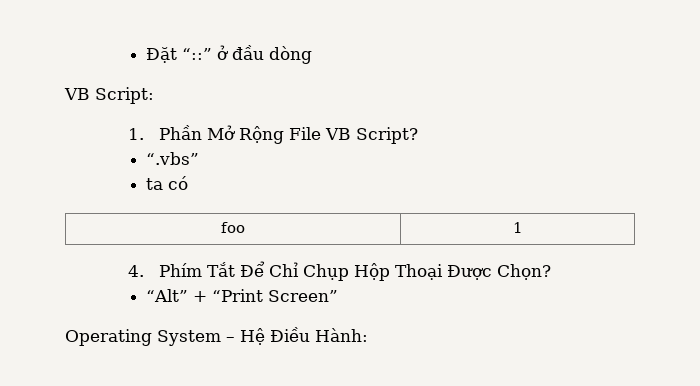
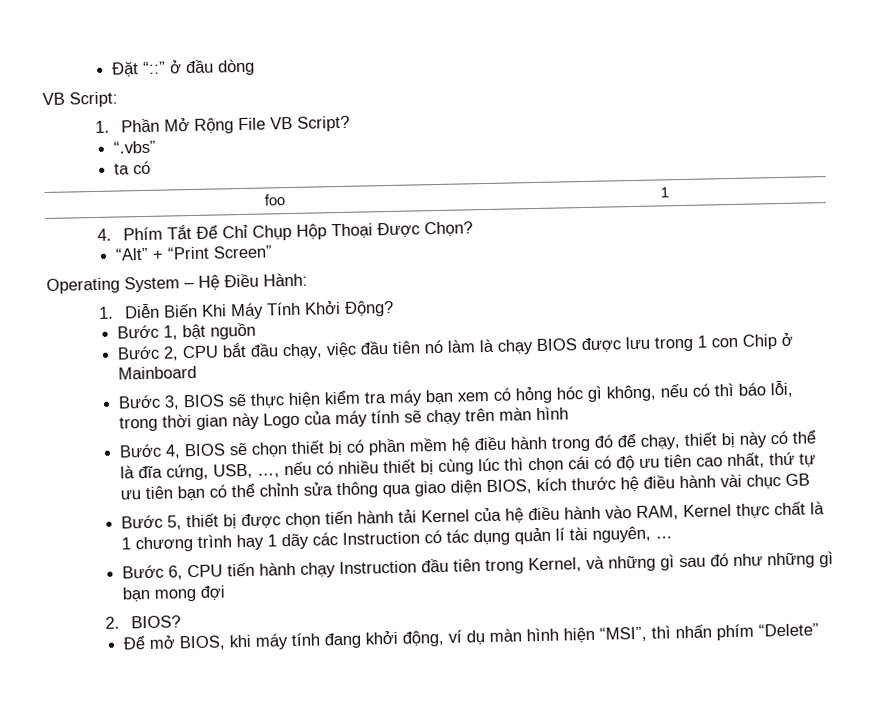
(368, 335) none -> [97,299,394,320] [116,322,256,341] [116,332,793,361] [117,365,197,380] [117,380,793,410] [118,406,569,432] [118,430,816,459] [119,451,816,481] [119,473,810,502] [120,501,825,530] [120,525,673,553] [121,550,834,580] [121,585,226,603] [104,615,181,629] [122,623,819,651] // 1. Diễn Biến Khi Máy Tính Khởi Động? // Bước 1, bật nguồn // Bước 2, CPU bắt đầu chạy, việc đầu tiên nó làm là chạy BIOS được lưu trong 1 con Chip ở Mainboard // Bước 3, BIOS sẽ thực hiện kiểm tra máy bạn xem có hỏng hóc gì không, nếu có thì báo lỗi, trong thời gian này Logo của máy tính sẽ chạy trên màn hình // Bước 4, BIOS sẽ chọn thiết bị có phần mềm hệ điều hành trong đó để chạy, thiết bị này có thể là đĩa cứng, USB, …, nếu có nhiều thiết bị cùng lúc thì chọn cái có độ ưu tiên cao nhất, thứ tự ưu tiên bạn có thể chỉnh sửa thông qua giao diện BIOS, kích thước hệ điều hành vài chục GB // Bước 5, thiết bị được chọn tiến hành tải Kernel của hệ điều hành vào RAM, Kernel thực chất là 1 chương trình hay 1 dãy các Instruction có tác dụng quản lí tài nguyên, … // Bước 6, CPU tiến hành chạy Instruction đầu tiên trong Kernel, và những gì sau đó như những gì bạn mong đợi // 2. BIOS? // Để mở BIOS, khi máy tính đang khởi động, ví dụ màn hình hiện “MSI”, thì nhấn phím “Delete”

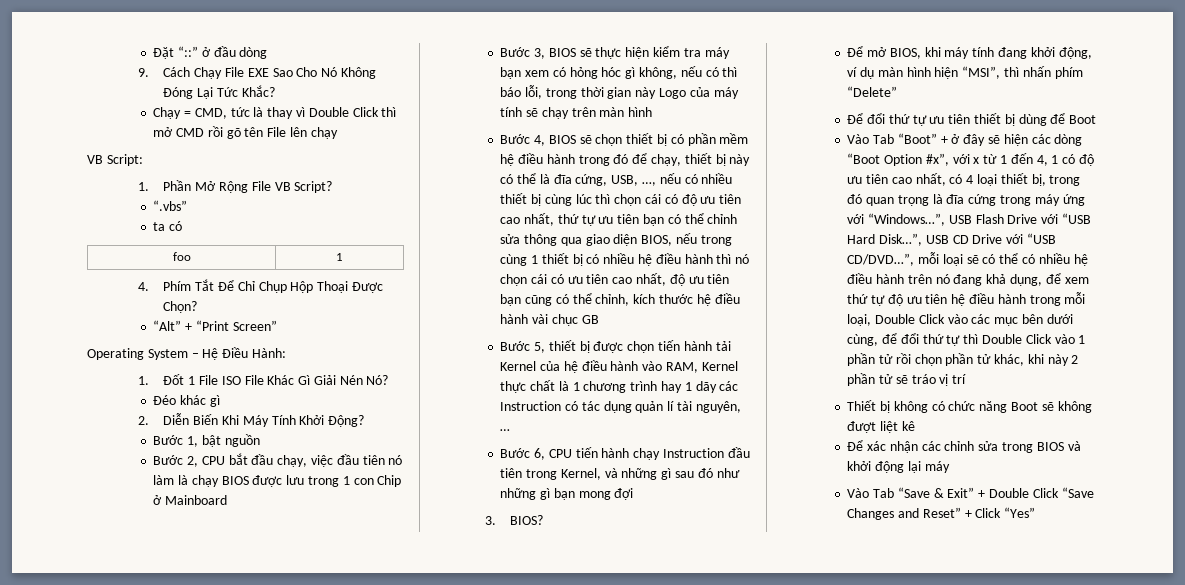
(255, 67) none -> [137,67,376,79] [163,85,275,99] [153,107,397,119] [153,126,338,139] // 9. Cách Chạy File EXE Sao Cho Nó Không Đóng Lại Tức Khắc? // Chạy = CMD, tức là thay vì Double Click thì mở CMD rồi gõ tên File lên chạy
(114, 312) none -> [163,374,389,385] [153,395,220,407] [137,416,149,425] Đốt 1 File ISO File Khác Gì Giải Nén Nó? // Đéo khác gì // 2.
(532, 487) none -> [676,233,732,246] [500,253,750,266] [500,273,730,286] [500,293,630,306] nếu trong cùng 1 thiết bị có nhiều hệ điều hành thì nó chọn cái có ưu tiên cao nhất, độ ưu tiên bạn cũng có thể chỉnh,
[104,616,120,629] 2. -> [484,516,496,525] 3.
(819, 630) none -> [847,113,1097,126] [847,133,1083,146] [847,153,1094,166] [847,173,1081,186] [847,194,1085,206] [847,213,1092,226] [847,233,1057,246] [847,252,1088,266] [847,273,1089,286] [847,292,1086,306] [847,314,1073,326] [847,333,1086,346] [847,353,1079,366] [847,373,967,386] [847,400,1092,413] [847,421,915,433] [847,440,1081,453] [847,461,950,473] [847,487,1094,498] [847,507,1036,520] // Để đổi thứ tự ưu tiên thiết bị dùng để Boot // Vào Tab “Boot” + ở đây sẽ hiện các dòng “Boot Option #x”, với x từ 1 đến 4, 1 có độ ưu tiên cao nhất, có 4 loại thiết bị, trong đó quan trọng là đĩa cứng trong máy ứng với “Windows…”, USB Flash Drive với “USB Hard Disk…”, USB CD Drive với “USB CD/DVD…”, mỗi loại sẽ có thể có nhiều hệ điều hành trên nó đang khả dụng, để xem thứ tự độ ưu tiên hệ điều hành trong mỗi loại, Double Click vào các mục bên dưới cùng, để đổi thứ tự thì Double Click vào 1 phần tử rồi chọn phần tử khác, khi này 2 phần tử sẽ tráo vị trí // Thiết bị không có chức năng Boot sẽ không đượt liệt kê // Để xác nhận các chỉnh sửa trong BIOS và khởi động lại máy // Vào Tab “Save & Exit” + Double Click “Save Changes and Reset” + Click “Yes”

